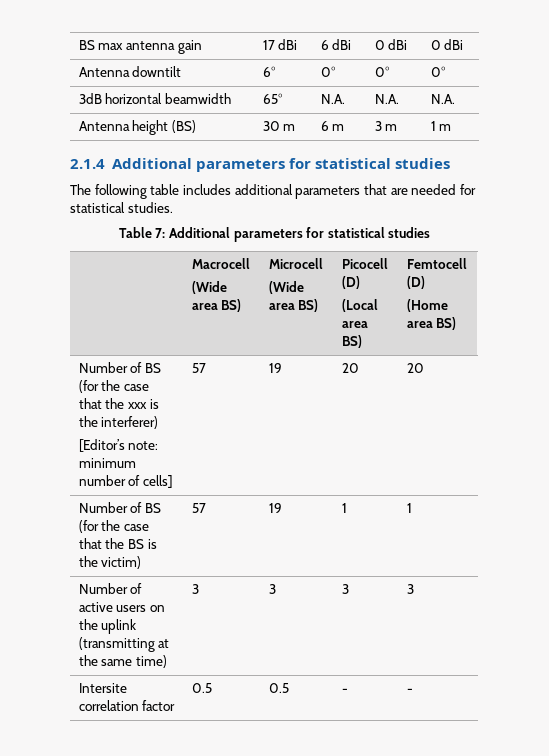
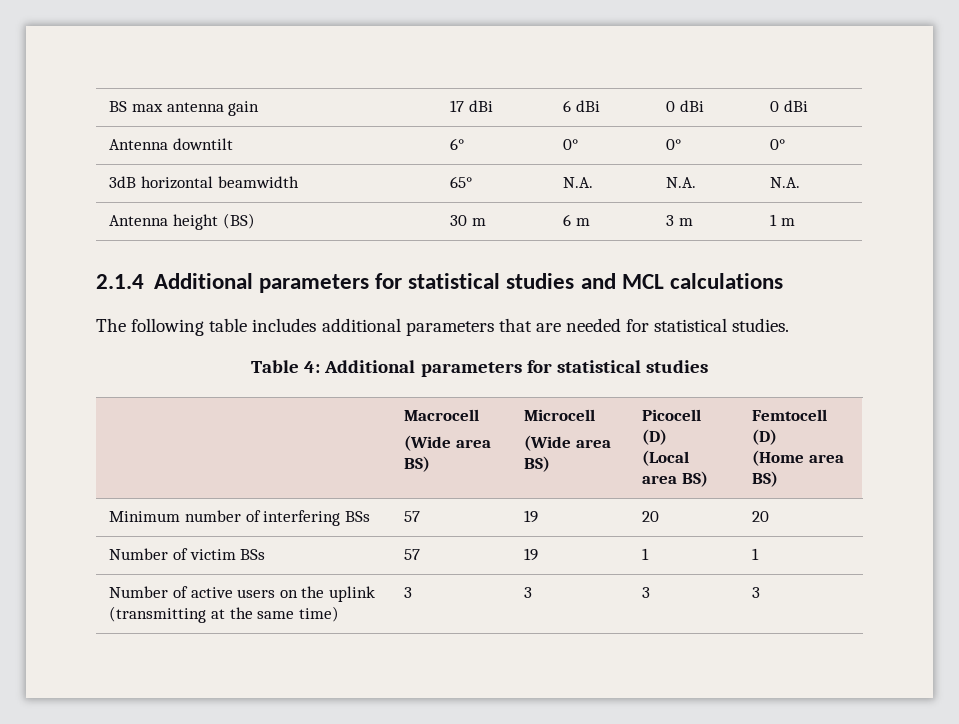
(450, 163) none -> [580,273,783,289] and MCL calculations
[155,228,166,238] 7: -> [304,361,321,373] 4:
[78,362,162,373] [78,380,150,393] [78,398,159,409] [78,416,159,429] [78,439,159,452] [78,458,136,468] [78,475,174,488] Number of BS (for the case that the xxx is the interferer) // [Editor’s note: minimum number of cells] -> [109,510,370,526] Minimum number of interfering BSs
[145,503,162,513] [78,520,150,533] [78,538,157,549] [78,556,142,569] BS (for the case that the BS is the victim) -> [189,549,266,560] victim BSs
[78,683,127,693] [78,700,176,711] [191,683,212,693] [268,683,289,693] [341,688,348,693] [406,688,413,693] // Intersite correlation factor | 0.5 | 0.5 | - | - -> (761, 592) none

